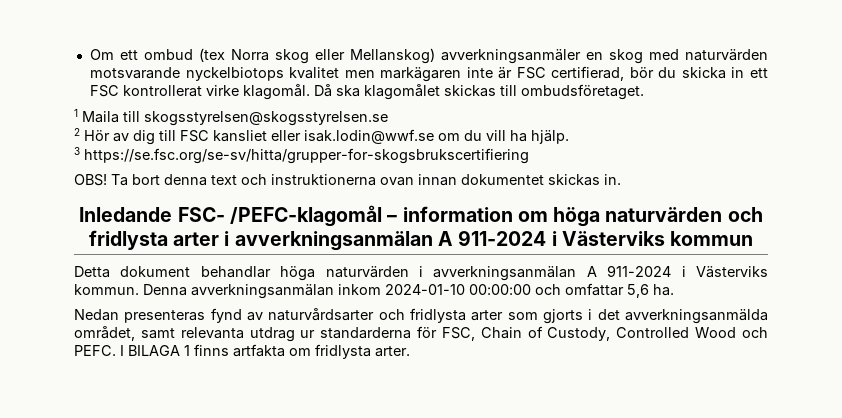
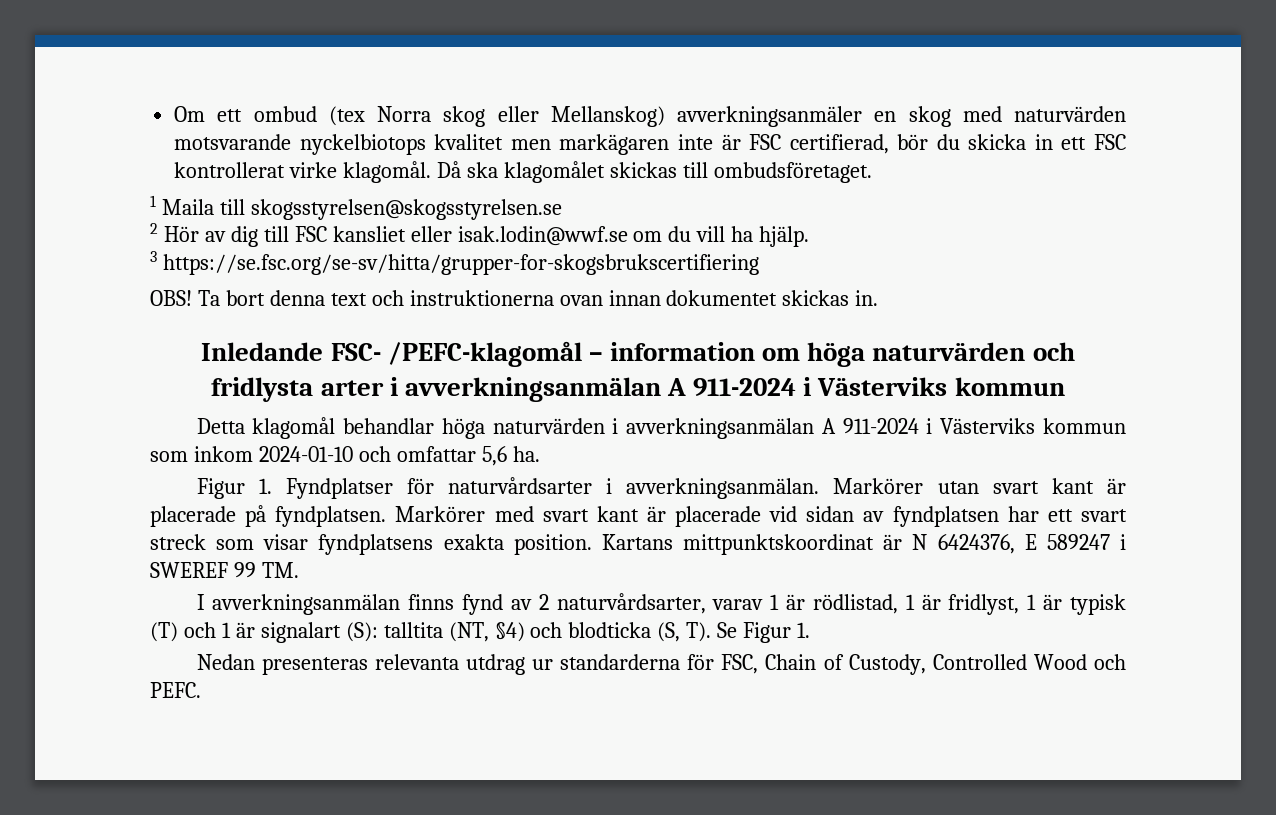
[120,266,191,277] dokument -> [252,417,336,439] klagomål
[74,284,334,299] kommun. Denna avverkningsanmälan -> [1043,418,1126,434] [150,451,188,462] kommun som
[469,284,531,295] 00:00:00 -> (353, 454) none
[74,308,768,324] [74,326,175,341] Nedan presenteras fynd av naturvårdsarter och fridlysta arter som gjorts i det avverkningsanmälda området, samt -> [196,477,1127,499] [150,505,1127,527] [150,534,1127,555] [150,562,299,578] [196,593,1126,615] [150,622,811,643] [196,654,368,675] Figur 1. Fyndplatser för naturvårdsarter i avverkningsanmälan. Markörer utan svart kant är placerade på fyndplatsen. Markörer med svart kant är placerade vid sidan av fyndplatsen har ett svart streck som visar fyndplatsens exakta position. Kartans mittpunktskoordinat är N 6424376, E 589247 i SWEREF 99 TM. // I avverkningsanmälan finns fynd av 2 naturvårdsarter, varav 1 är rödlistad, 1 är fridlyst, 1 är typisk (T) och 1 är signalart (S): talltita (NT, §4) och blodticka (S, T). Se Figur 1. // Nedan presenteras
[120,344,410,359] I BILAGA 1 finns artfakta om fridlysta arter. -> (201, 690) none

